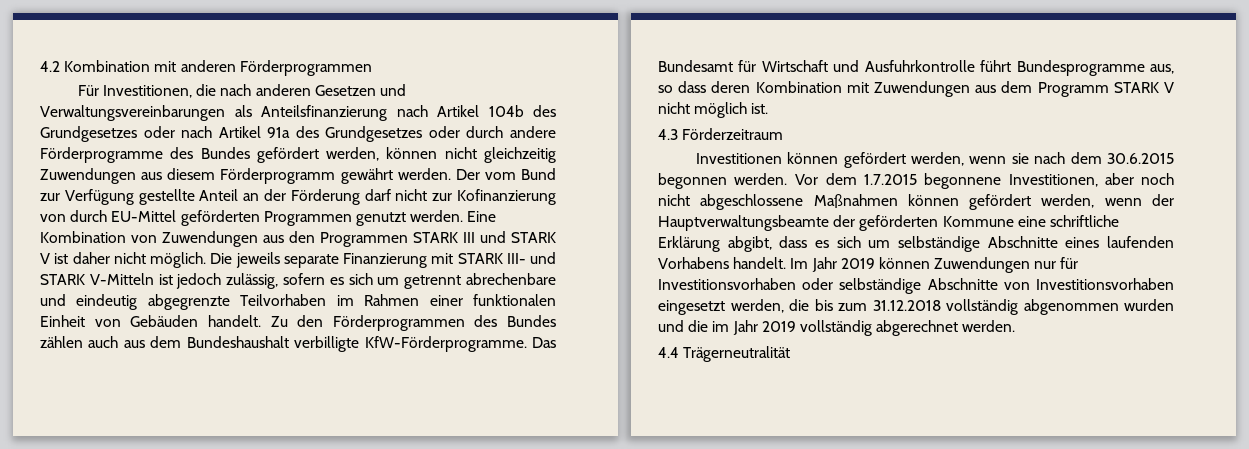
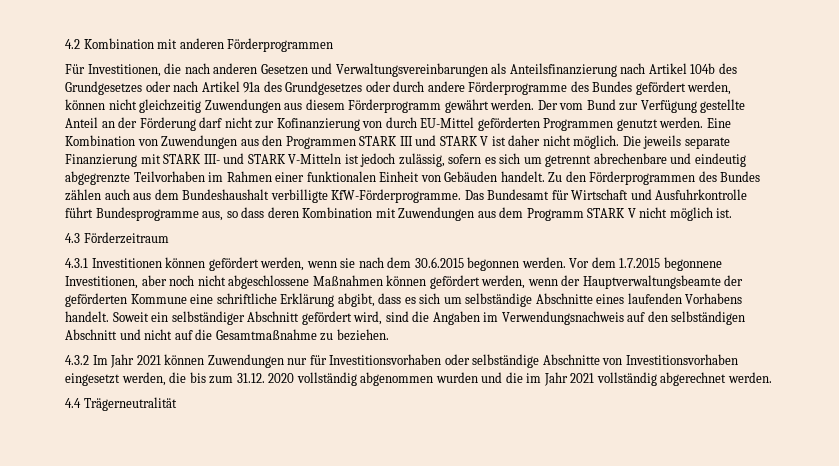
(784, 134) none -> [65,258,88,268] 4.3.1
(787, 263) none -> [112,311,746,325] [65,329,389,341] [65,355,89,365] Soweit ein selbständiger Abschnitt gefördert wird, sind die Angaben im Verwendungsnachweis auf den selbständigen Abschnitt und nicht auf die Gesamtmaßnahme zu beziehen. // 4.3.2
[840,258,875,269] 2019 -> [136,355,161,365] 2021
[872,300,941,311] 31.12.2018 -> [236,373,295,383] 31.12. 2020
[761,321,796,332] 2019 -> [570,373,595,383] 2021

